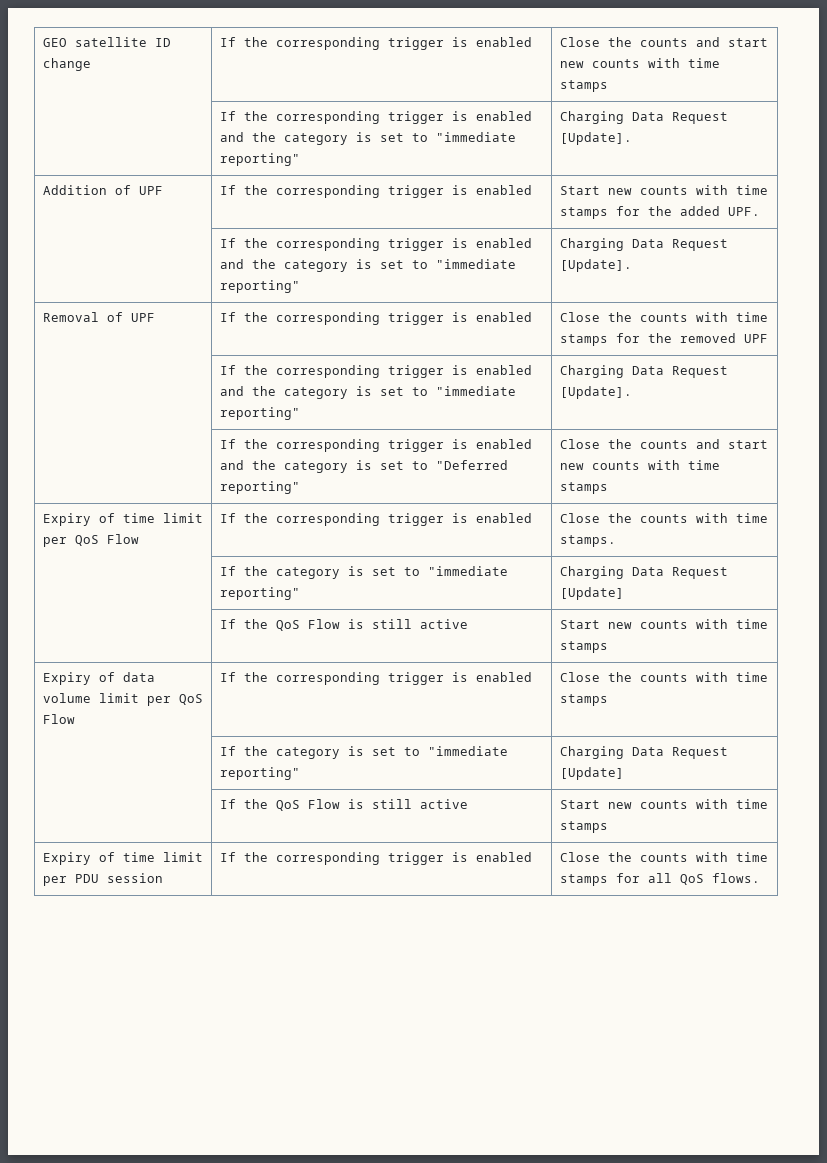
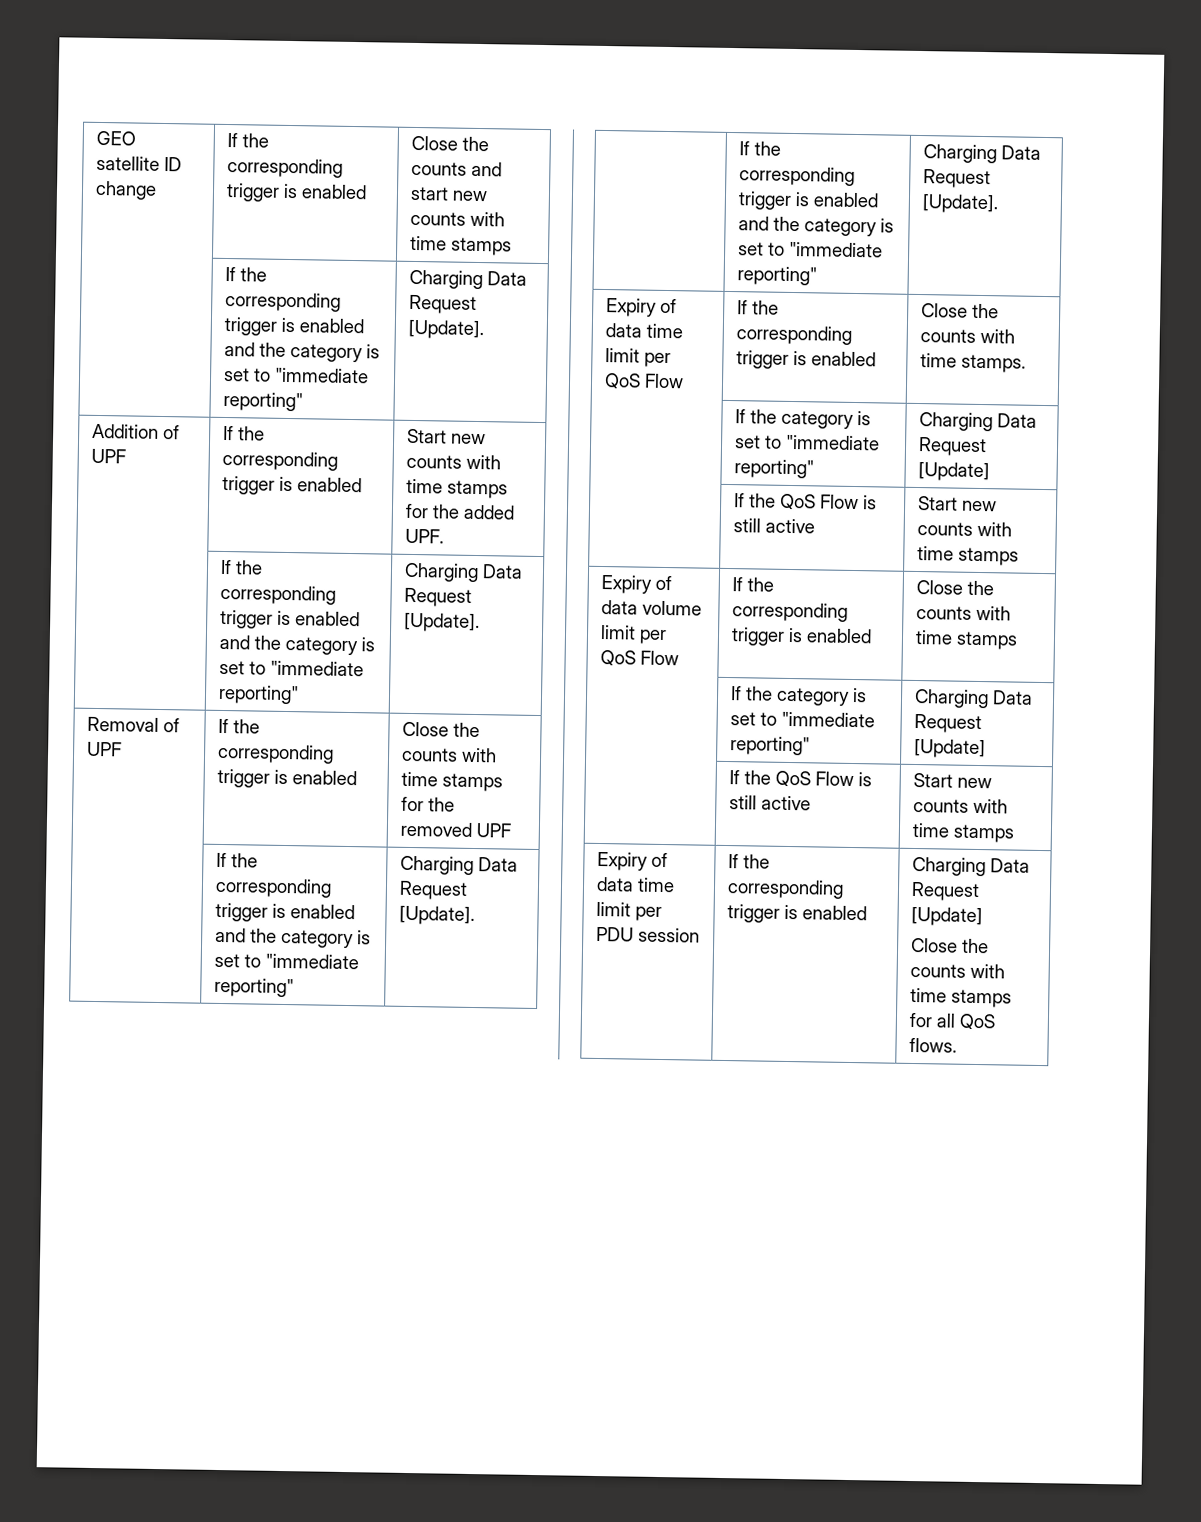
[435,460,508,470] [219,481,300,494] [559,439,768,449] [559,460,720,470] [559,482,608,494] [42,513,115,526] "Deferred reporting" | Close the counts and start new counts with time stamps // Expiry of -> [788,241,883,258] [736,266,817,286] [922,144,1041,164] [922,169,991,189] [921,194,999,214] [605,298,677,317] [604,323,642,338] "immediate reporting" | Charging Data Request [Update]. // Expiry of data
(115, 857) none -> [595,876,634,892] data
(532, 857) none -> [911,856,1030,877] [910,881,980,902] [910,906,983,927] Charging Data Request [Update] //

